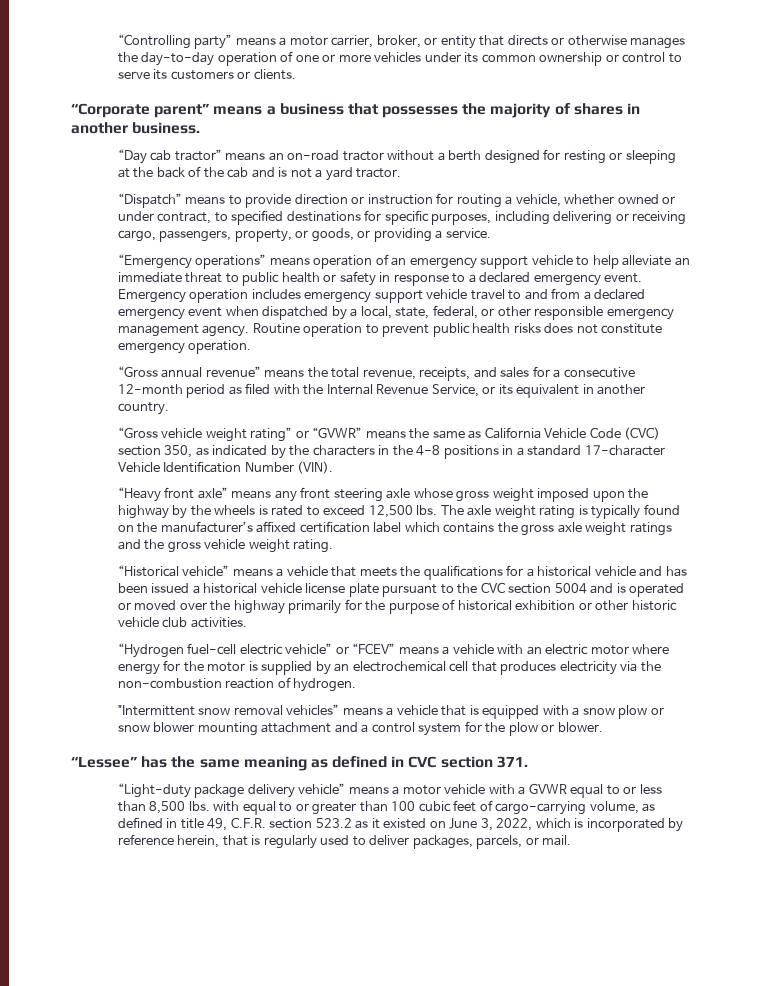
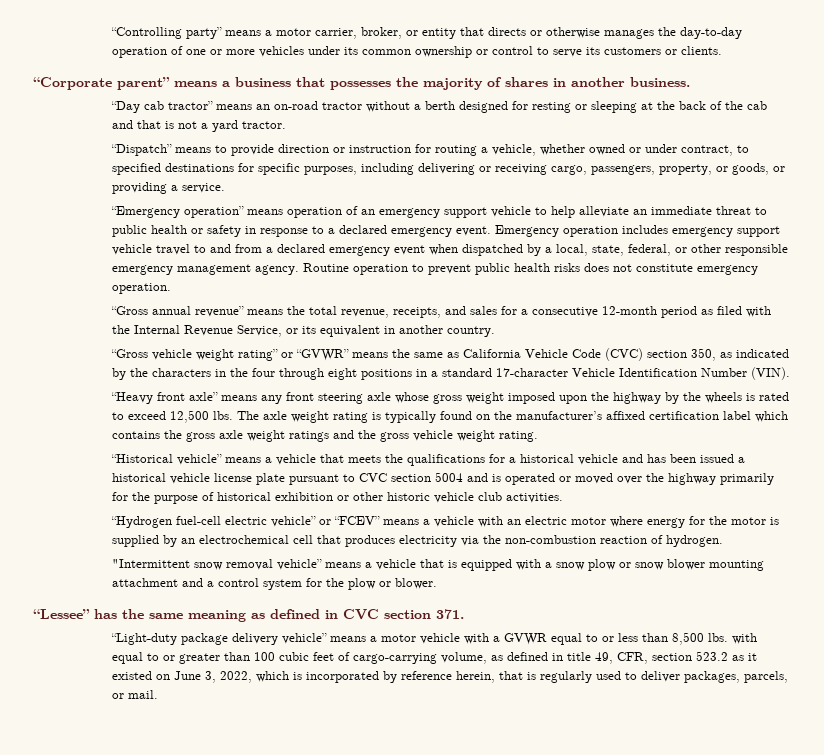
(275, 172) none -> [136,120,161,129] that
[195,254,267,269] operations” -> [183,206,244,218] operation”
[416,445,441,456] 4-8 -> [251,368,357,380] four through eight
[457,583,478,594] the -> (355, 478) none
[286,704,340,716] vehicles” -> [276,559,322,570] vehicle”
[230,817,266,828] C.F.R. -> [616,652,648,664] CFR,

